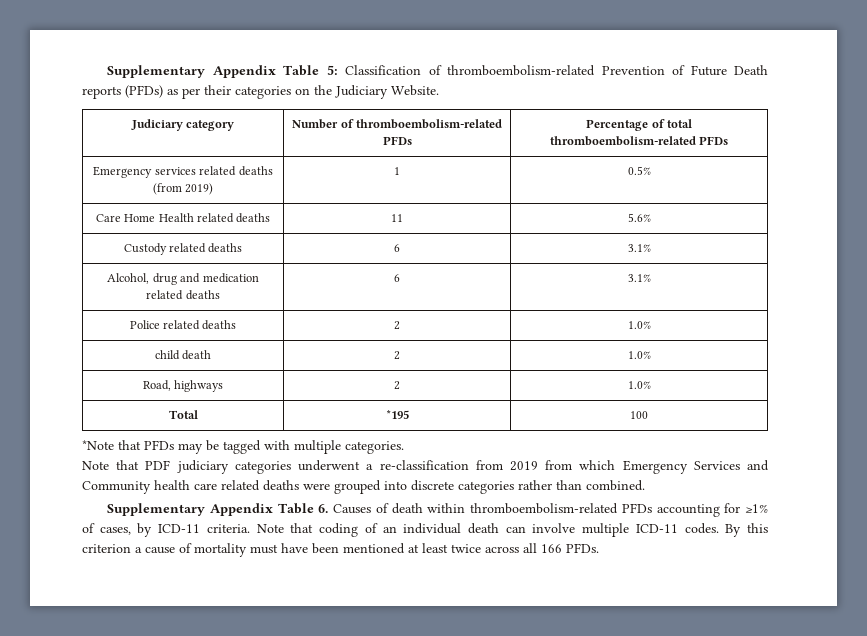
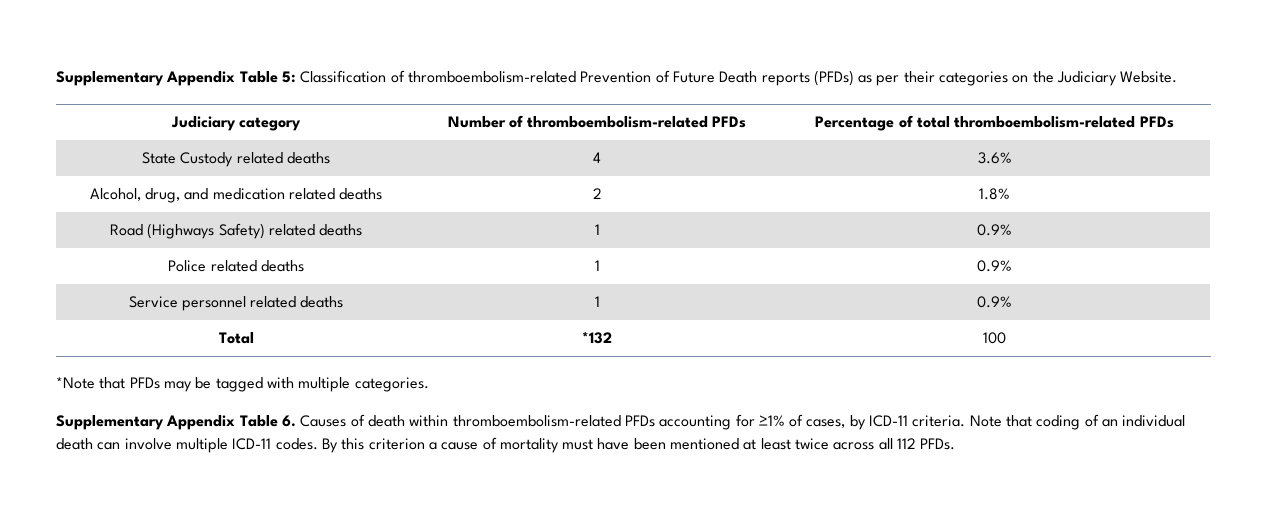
[93,166,273,178] [152,183,214,195] [394,167,400,175] [627,166,651,175] [95,213,271,223] [391,214,403,222] [627,213,651,222] Emergency services related deaths (from 2019) | 1 | 0.5% // Care Home Health related deaths | 11 | 5.6% // -> [142,152,177,164] State
[394,244,400,252] [627,244,651,252] 6 | 3.1% -> [593,152,601,163] [977,152,1012,164] 4 | 3.6%
[152,273,177,285] drug -> [145,188,181,203] drug,
[394,274,400,282] [627,274,651,282] [129,320,237,330] [394,321,400,330] [627,321,651,329] [154,350,212,360] [394,351,400,360] [627,351,651,359] [142,380,224,392] [394,381,400,390] [627,381,651,389] 6 | 3.1% // Police related deaths | 2 | 1.0% // child death | 2 | 1.0% // Road, highways | 2 | 1.0% -> [592,188,602,199] [979,188,1010,200] [109,223,363,239] [594,224,600,235] [977,224,1012,236] [168,260,304,272] [594,260,600,271] [977,260,1012,272] [128,296,344,311] [594,296,600,307] [977,296,1012,308] 2 | 1.8% // Road (Highways Safety) related deaths | 1 | 0.9% // Police related deaths | 1 | 0.9% // Service personnel related deaths | 1 | 0.9%
[385,410,409,419] *195 -> [582,332,612,344] *132
[82,460,769,474] [82,480,645,494] // Note that PDF judiciary categories underwent a re-classification from 2019 from which Emergency Services and Community health care related deaths were grouped into discrete categories rather than combined. -> (429, 384) none
[541,544,562,553] 166 -> [897,438,917,449] 112

